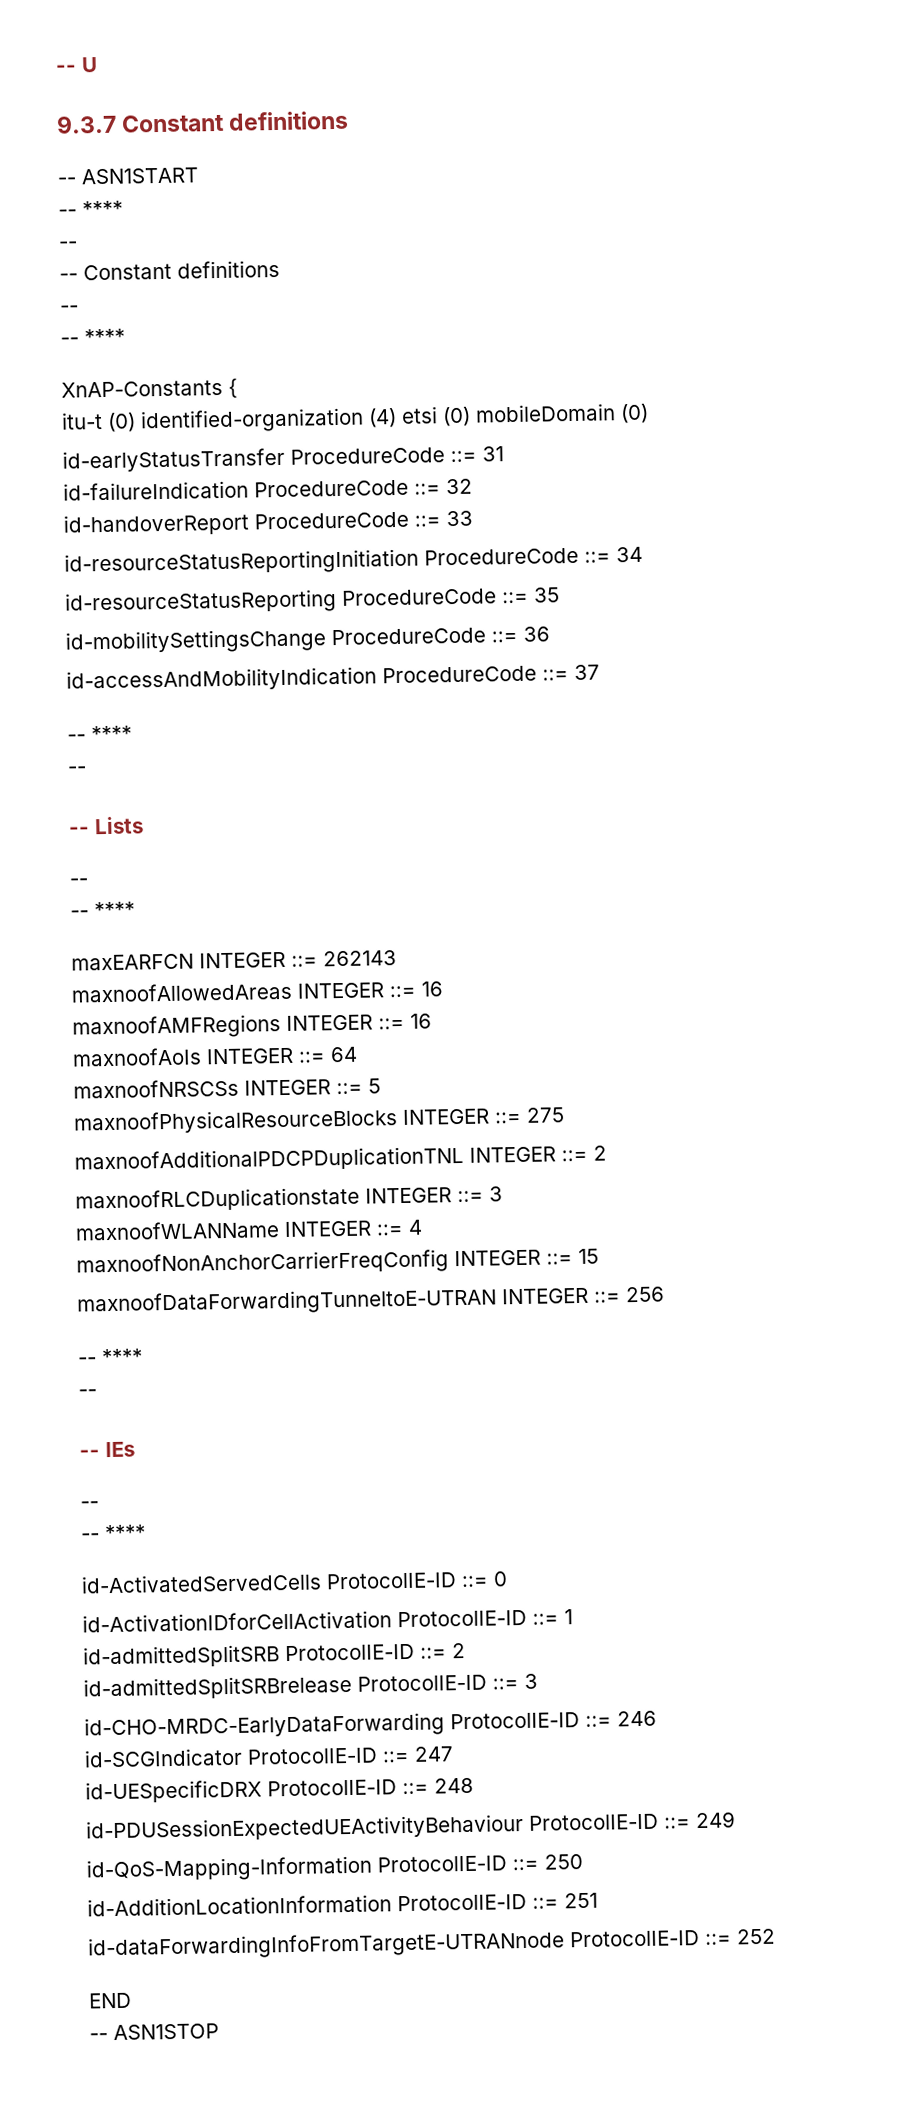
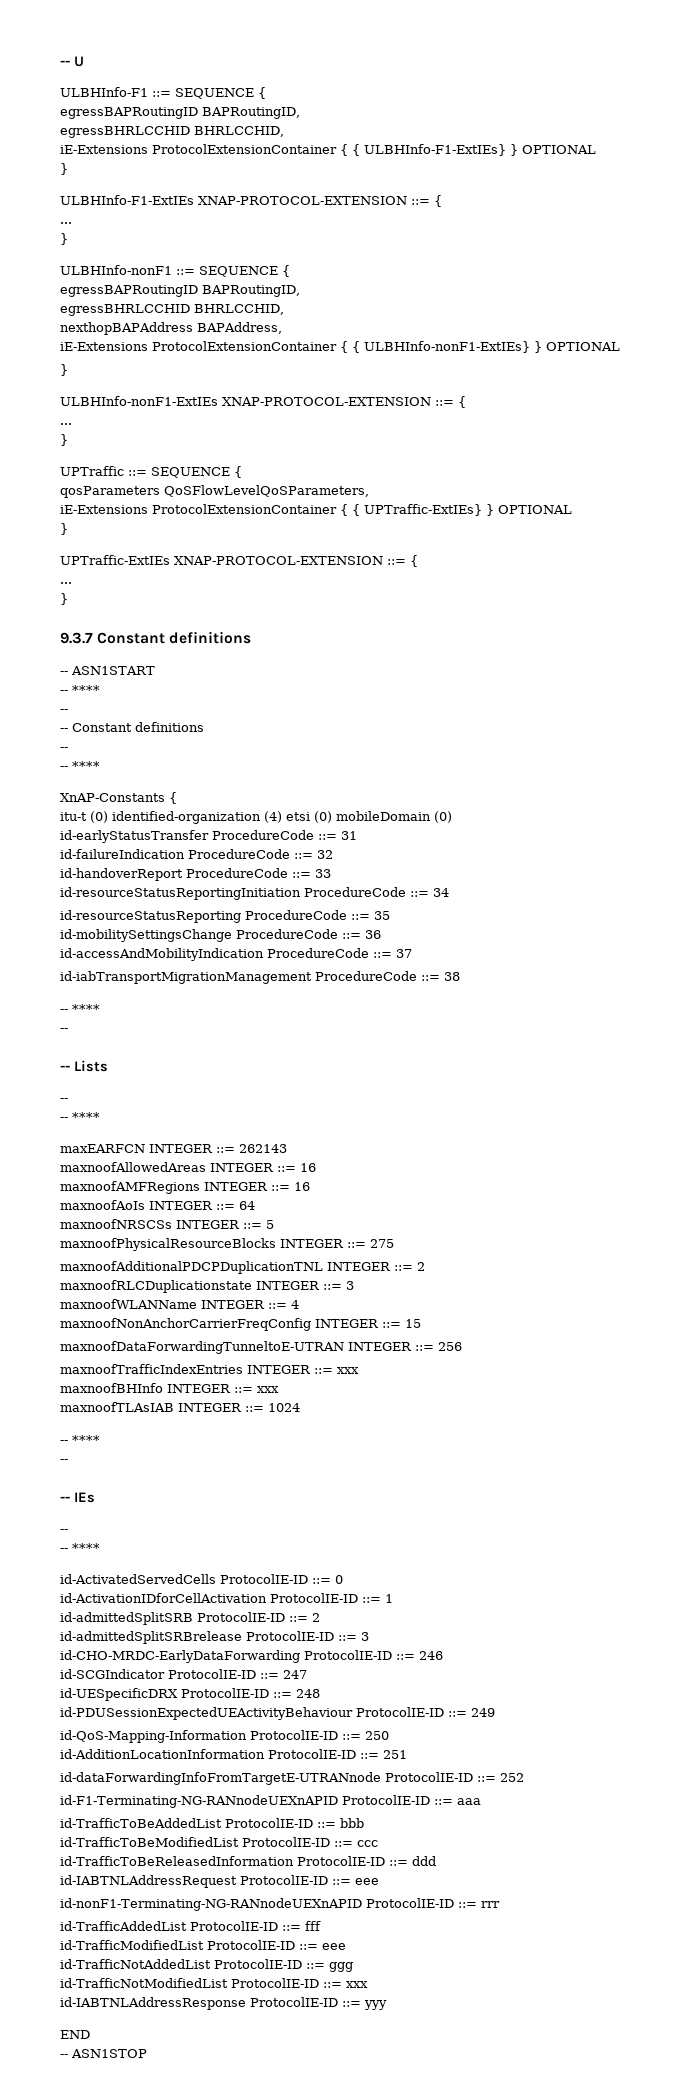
(98, 65) none -> [60,87,266,99] [60,107,300,119] [60,126,284,138] [60,144,596,156] [60,163,68,175] [60,195,442,207] [60,222,72,224] [60,233,68,245] [60,265,290,277] [60,285,300,297] [60,304,284,316] [60,322,282,335] [60,341,620,353] [60,364,68,376] [60,396,466,408] [60,423,72,425] [60,434,68,446] [60,466,242,478] [60,485,369,498] [60,504,572,516] [60,523,68,535] [60,555,418,567] [60,582,72,584] [60,593,68,605] // ULBHInfo-F1 ::= SEQUENCE { // egressBAPRoutingID BAPRoutingID, // egressBHRLCCHID BHRLCCHID, // iE-Extensions ProtocolExtensionContainer { { ULBHInfo-F1-ExtIEs} } OPTIONAL // } // ULBHInfo-F1-ExtIEs XNAP-PROTOCOL-EXTENSION ::= { // ... // } // ULBHInfo-nonF1 ::= SEQUENCE { // egressBAPRoutingID BAPRoutingID, // egressBHRLCCHID BHRLCCHID, // nexthopBAPAddress BAPAddress, // iE-Extensions ProtocolExtensionContainer { { ULBHInfo-nonF1-ExtIEs} } OPTIONAL // } // ULBHInfo-nonF1-ExtIEs XNAP-PROTOCOL-EXTENSION ::= { // ... // } // UPTraffic ::= SEQUENCE { // qosParameters QoSFlowLevelQoSParameters, // iE-Extensions ProtocolExtensionContainer { { UPTraffic-ExtIEs} } OPTIONAL // } // UPTraffic-ExtIEs XNAP-PROTOCOL-EXTENSION ::= { // ... // }
(600, 672) none -> [60,971,460,984] // id-iabTransportMigrationManagement ProcedureCode ::= 38
(665, 1294) none -> [60,1364,359,1374] [60,1383,279,1393] [60,1402,300,1412] // maxnoofTrafficIndexEntries INTEGER ::= xxx // maxnoofBHInfo INTEGER ::= xxx // maxnoofTLAsIAB INTEGER ::= 1024
(776, 1936) none -> [60,1795,481,1808] [60,1818,364,1828] [60,1837,378,1847] [60,1856,436,1866] [60,1875,379,1888] [60,1898,500,1911] [60,1921,321,1931] [60,1940,346,1950] [60,1959,353,1972] [60,1978,368,1988] [60,1997,387,2010] // id-F1-Terminating-NG-RANnodeUEXnAPID ProtocolIE-ID ::= aaa // id-TrafficToBeAddedList ProtocolIE-ID ::= bbb // id-TrafficToBeModifiedList ProtocolIE-ID ::= ccc // id-TrafficToBeReleasedInformation ProtocolIE-ID ::= ddd // id-IABTNLAddressRequest ProtocolIE-ID ::= eee // id-nonF1-Terminating-NG-RANnodeUEXnAPID ProtocolIE-ID ::= rrr // id-TrafficAddedList ProtocolIE-ID ::= fff // id-TrafficModifiedList ProtocolIE-ID ::= eee // id-TrafficNotAddedList ProtocolIE-ID ::= ggg // id-TrafficNotModifiedList ProtocolIE-ID ::= xxx // id-IABTNLAddressResponse ProtocolIE-ID ::= yyy

